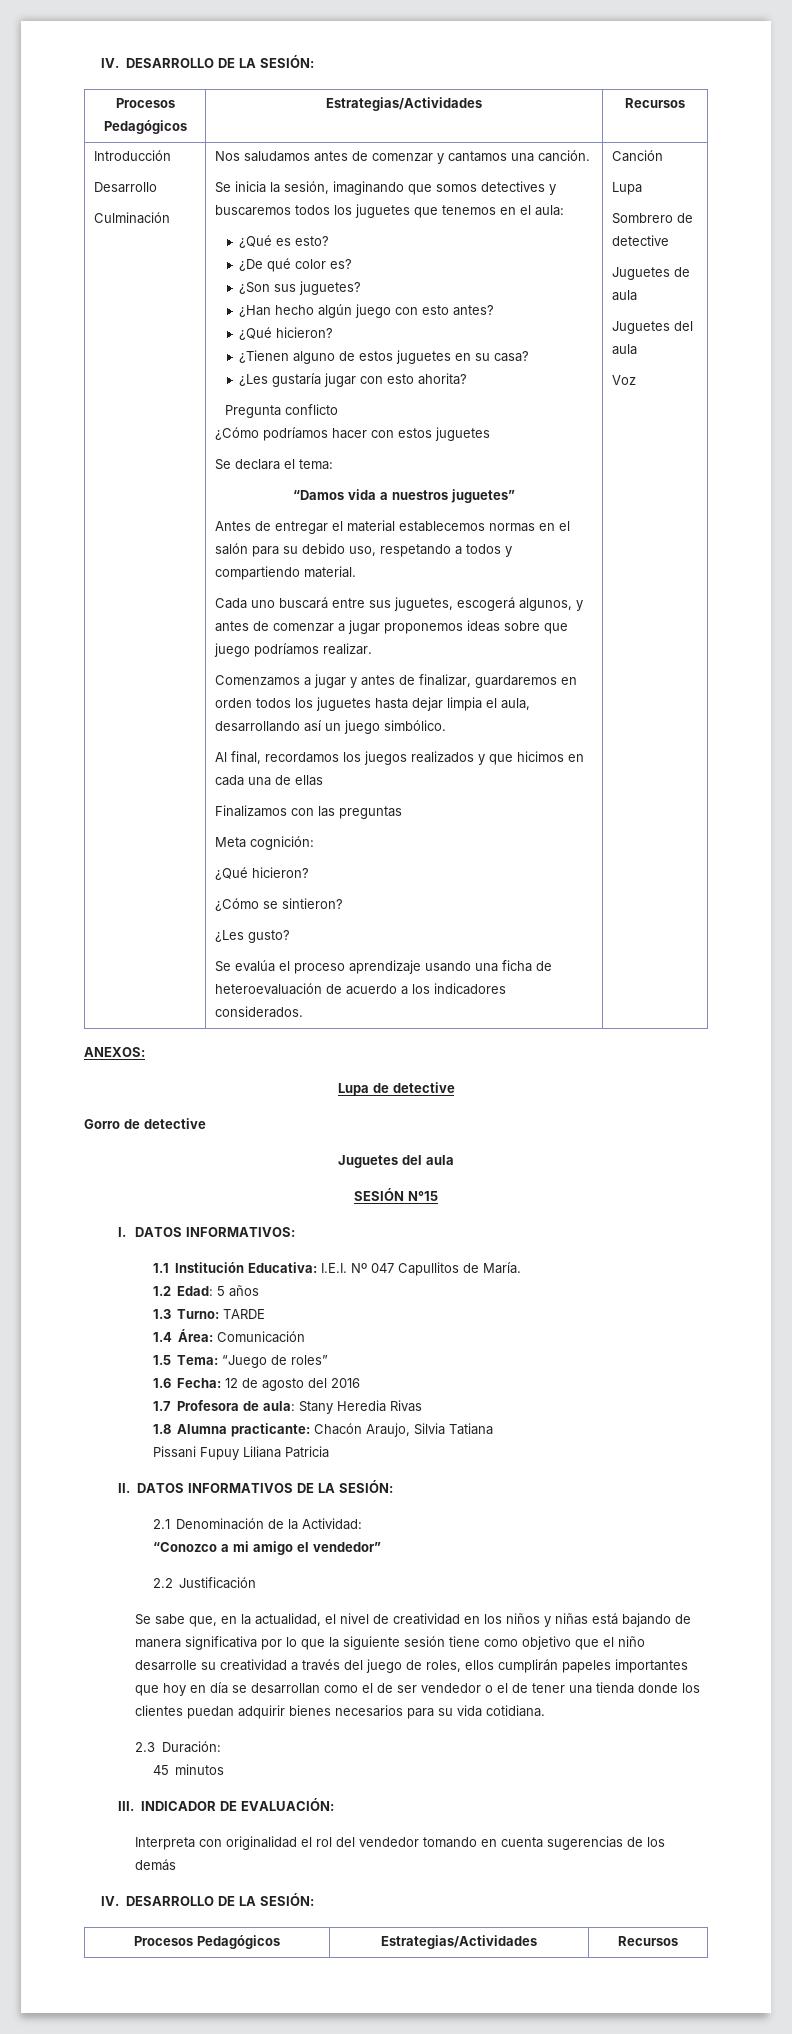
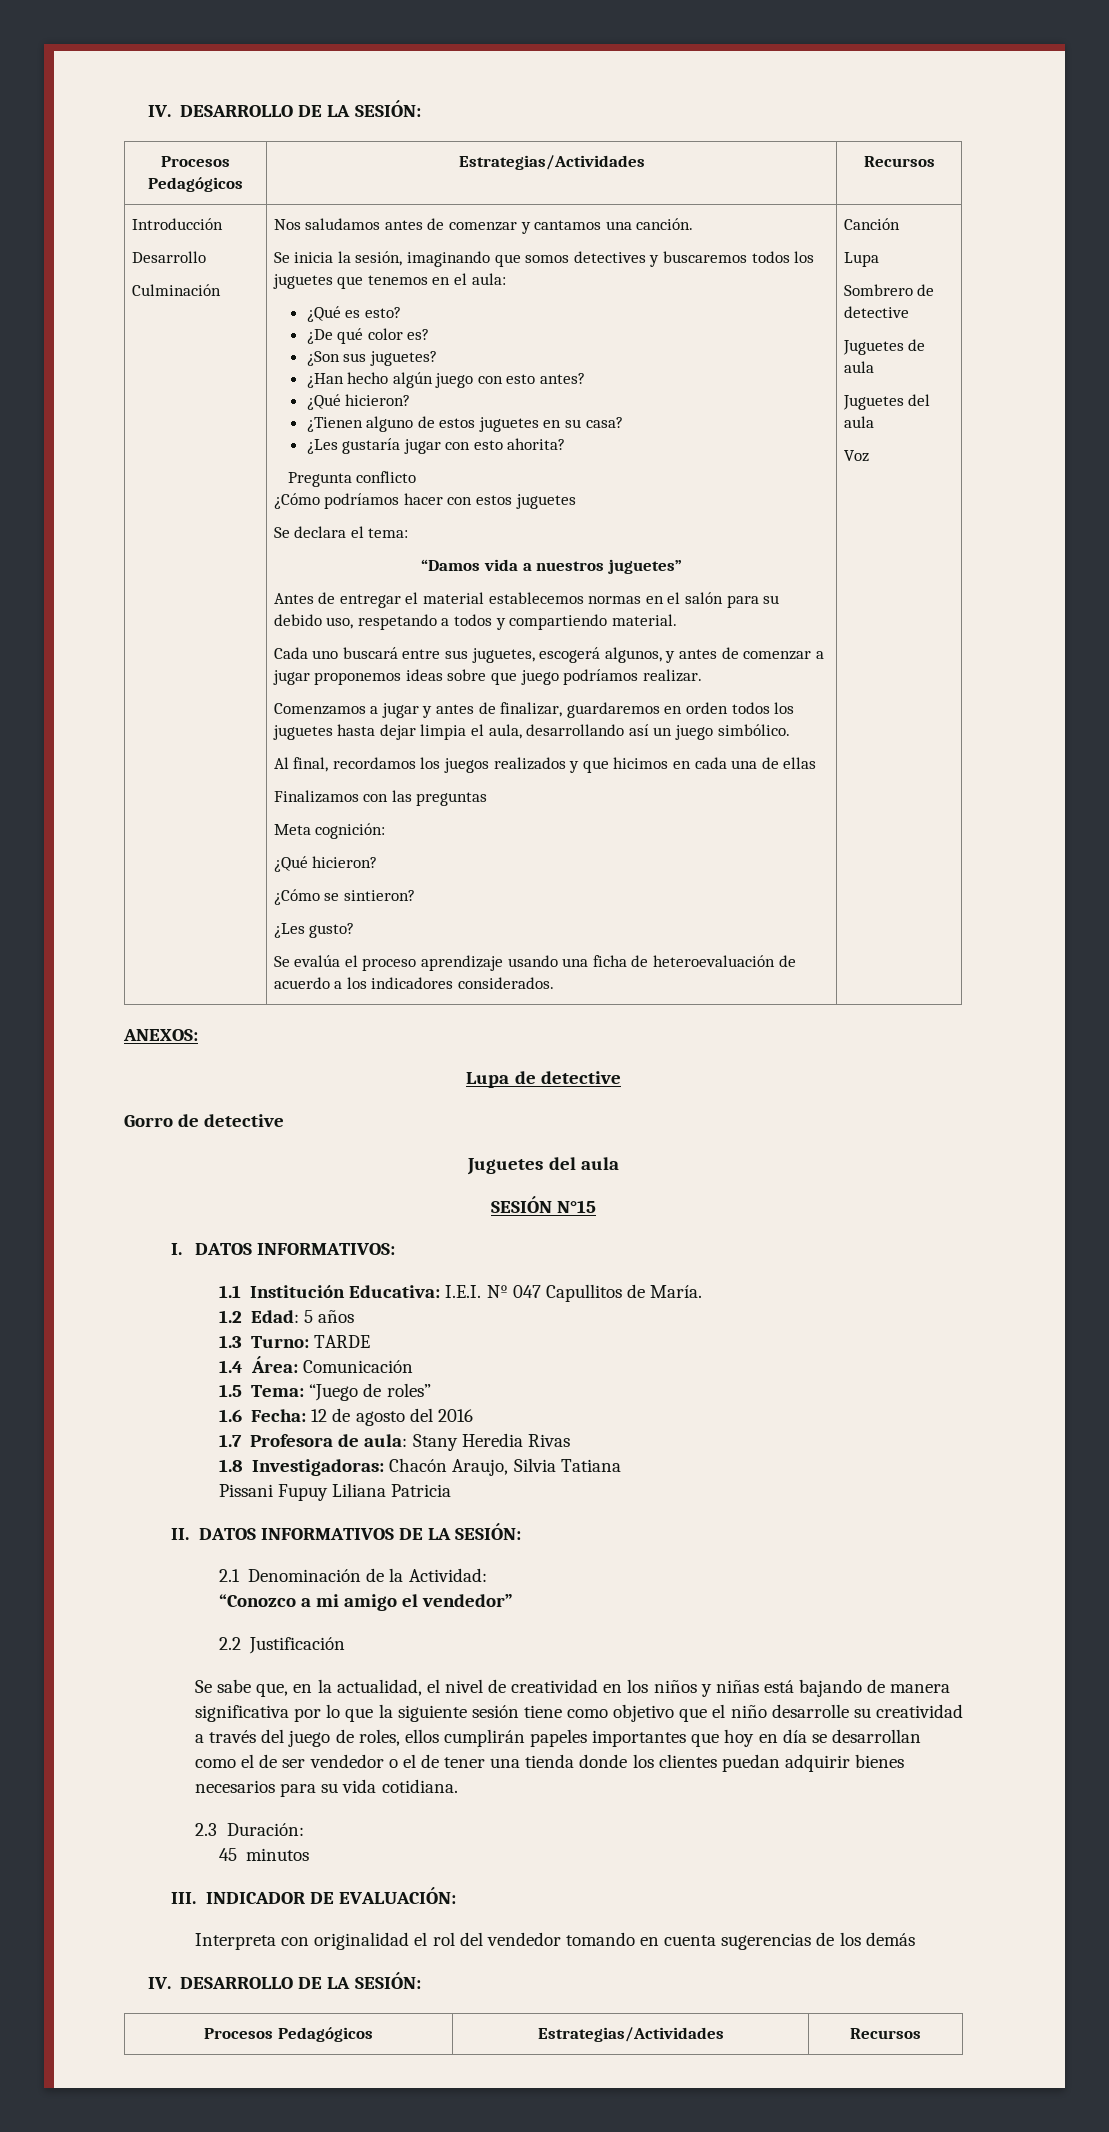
[177,1423,311,1437] Alumna practicante: -> [252,1459,385,1476] Investigadoras:

